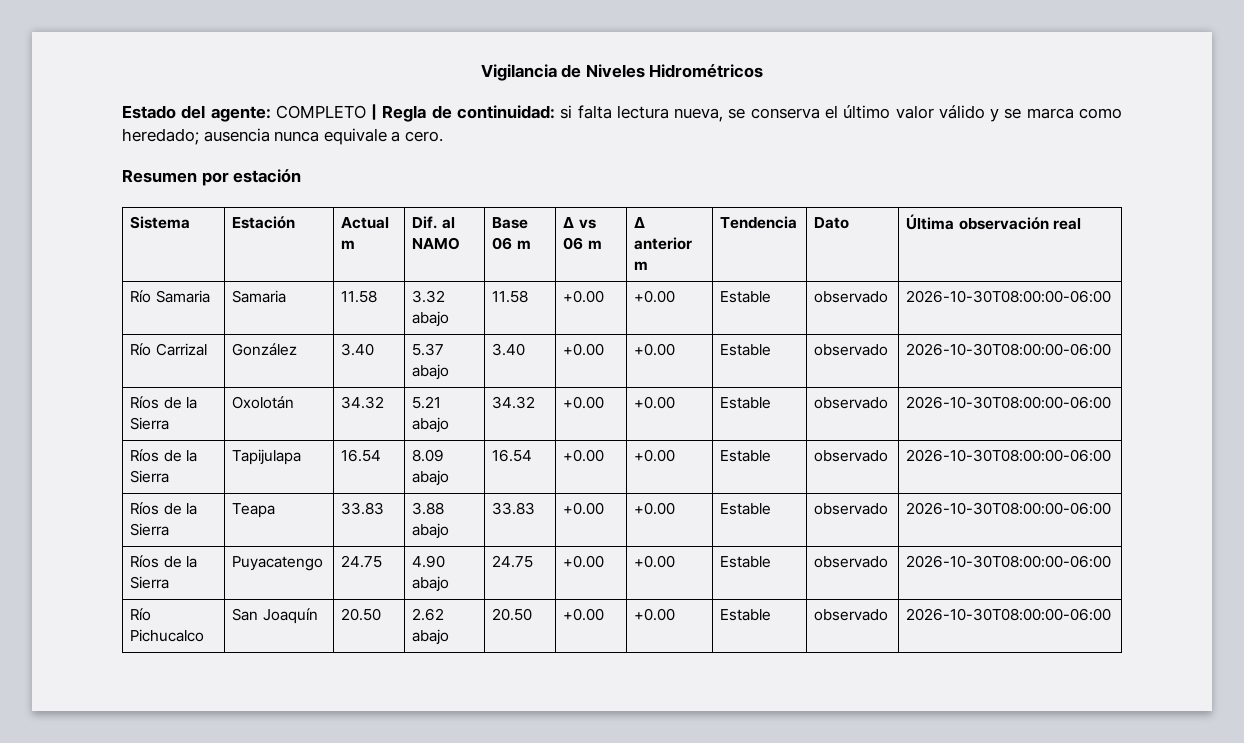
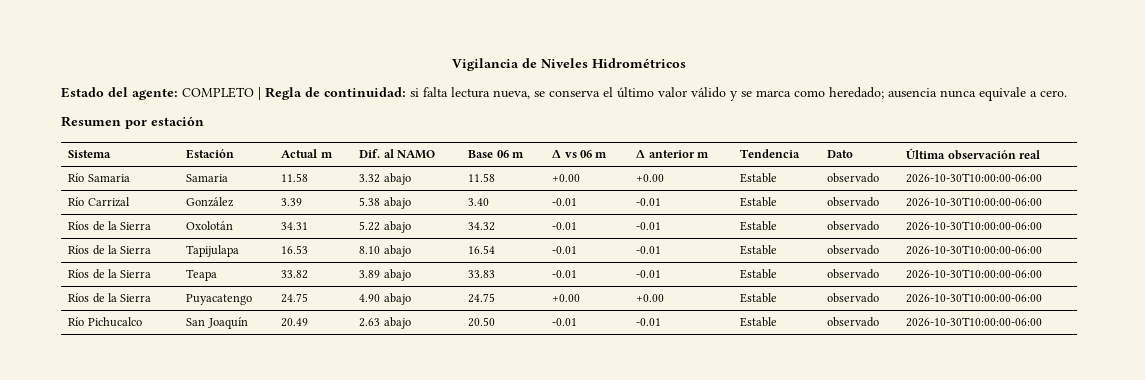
[906,290,1112,303] 2026-10-30T08:00:00-06:00 -> [906,173,1043,183] 2026-10-30T10:00:00-06:00
[341,343,375,356] [412,343,445,356] 3.40 | 5.37 -> [281,198,303,206] [359,197,381,206] 3.39 | 5.38
[563,343,605,356] [634,343,676,356] [720,344,772,356] [814,344,889,356] [906,343,1112,356] +0.00 | +0.00 | Estable | observado | 2026-10-30T08:00:00-06:00 -> [552,198,578,206] [636,198,662,206] [740,197,778,207] [827,197,880,207] [906,197,1043,207] -0.01 | -0.01 | Estable | observado | 2026-10-30T10:00:00-06:00
[341,396,385,409] [412,396,442,409] 34.32 | 5.21 -> [281,222,309,230] [359,221,381,231] 34.31 | 5.22
[563,396,605,409] [634,396,676,409] [720,397,772,409] [814,397,889,409] [906,396,1112,409] +0.00 | +0.00 | Estable | observado | 2026-10-30T08:00:00-06:00 -> [552,222,578,230] [636,222,662,230] [740,221,778,231] [827,221,880,231] [906,221,1043,231] -0.01 | -0.01 | Estable | observado | 2026-10-30T10:00:00-06:00
[341,449,382,462] [412,449,445,462] 16.54 | 8.09 -> [281,245,309,254] [359,246,381,254] 16.53 | 8.10
[563,449,605,462] [634,449,676,462] [720,450,772,462] [814,450,889,462] [906,449,1112,462] +0.00 | +0.00 | Estable | observado | 2026-10-30T08:00:00-06:00 -> [552,246,578,254] [636,246,662,254] [740,245,778,255] [827,245,880,255] [906,245,1043,255] -0.01 | -0.01 | Estable | observado | 2026-10-30T10:00:00-06:00
[341,502,385,515] [412,502,445,515] 33.83 | 3.88 -> [281,270,309,279] [359,270,381,278] 33.82 | 3.89
[563,502,605,515] [634,502,676,515] [720,503,772,515] [814,503,889,515] [906,502,1112,515] +0.00 | +0.00 | Estable | observado | 2026-10-30T08:00:00-06:00 -> [552,270,578,278] [636,270,662,278] [740,269,778,279] [827,269,880,279] [906,269,1043,279] -0.01 | -0.01 | Estable | observado | 2026-10-30T10:00:00-06:00
[906,555,1112,568] 2026-10-30T08:00:00-06:00 -> [906,293,1043,303] 2026-10-30T10:00:00-06:00
[341,608,382,621] [412,608,445,621] 20.50 | 2.62 -> [281,318,309,327] [359,318,381,327] 20.49 | 2.63
[563,608,605,621] [634,608,676,621] [720,609,772,621] [814,609,889,621] [906,608,1112,621] +0.00 | +0.00 | Estable | observado | 2026-10-30T08:00:00-06:00 -> [552,318,578,326] [636,318,662,326] [740,317,778,327] [827,317,880,327] [906,317,1043,327] -0.01 | -0.01 | Estable | observado | 2026-10-30T10:00:00-06:00

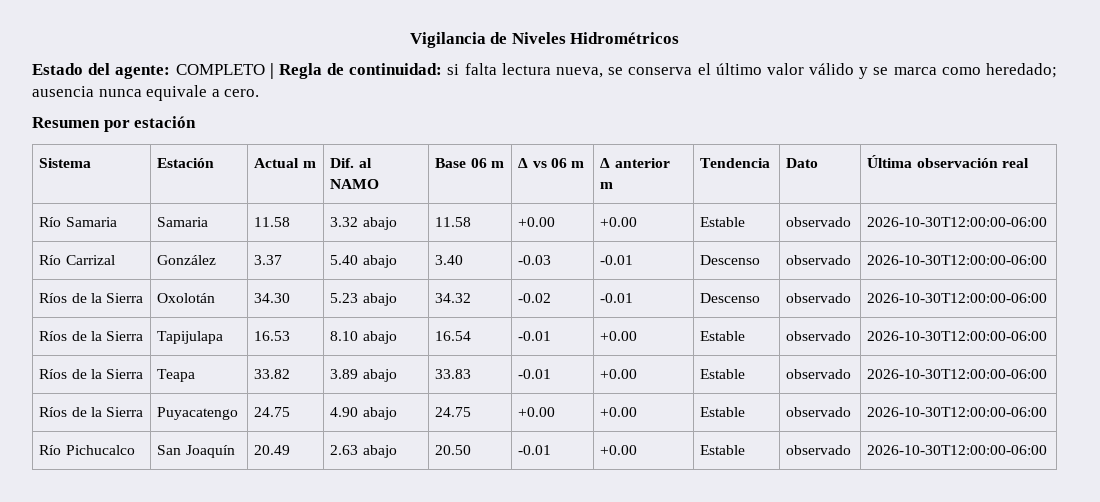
[906,173,1043,183] 2026-10-30T10:00:00-06:00 -> [867,217,1048,227] 2026-10-30T12:00:00-06:00
[281,198,303,206] [359,197,381,206] 3.39 | 5.38 -> [254,255,283,265] [330,255,359,265] 3.37 | 5.40
[552,198,578,206] [636,198,662,206] [740,197,778,207] [827,197,880,207] [906,197,1043,207] -0.01 | -0.01 | Estable | observado | 2026-10-30T10:00:00-06:00 -> [518,255,552,265] [600,255,634,265] [700,255,761,265] [786,255,852,265] [867,255,1048,265] -0.03 | -0.01 | Descenso | observado | 2026-10-30T12:00:00-06:00
[281,222,309,230] [359,221,381,231] 34.31 | 5.22 -> [254,293,291,303] [330,293,359,303] 34.30 | 5.23
[552,222,578,230] [636,222,662,230] [740,221,778,231] [827,221,880,231] [906,221,1043,231] -0.01 | -0.01 | Estable | observado | 2026-10-30T10:00:00-06:00 -> [518,293,552,303] [600,293,634,303] [700,293,761,303] [786,293,852,303] [867,293,1048,303] -0.02 | -0.01 | Descenso | observado | 2026-10-30T12:00:00-06:00
[636,246,662,254] [740,245,778,255] [827,245,880,255] [906,245,1043,255] -0.01 | Estable | observado | 2026-10-30T10:00:00-06:00 -> [600,331,638,341] [700,331,746,341] [786,331,852,341] [867,331,1048,341] +0.00 | Estable | observado | 2026-10-30T12:00:00-06:00
[636,270,662,278] [740,269,778,279] [827,269,880,279] [906,269,1043,279] -0.01 | Estable | observado | 2026-10-30T10:00:00-06:00 -> [600,369,638,379] [700,369,746,379] [786,369,852,379] [867,369,1048,379] +0.00 | Estable | observado | 2026-10-30T12:00:00-06:00
[906,293,1043,303] 2026-10-30T10:00:00-06:00 -> [867,407,1048,417] 2026-10-30T12:00:00-06:00
[636,318,662,326] [740,317,778,327] [827,317,880,327] [906,317,1043,327] -0.01 | Estable | observado | 2026-10-30T10:00:00-06:00 -> [600,445,638,455] [700,445,746,455] [786,445,852,455] [867,445,1048,455] +0.00 | Estable | observado | 2026-10-30T12:00:00-06:00

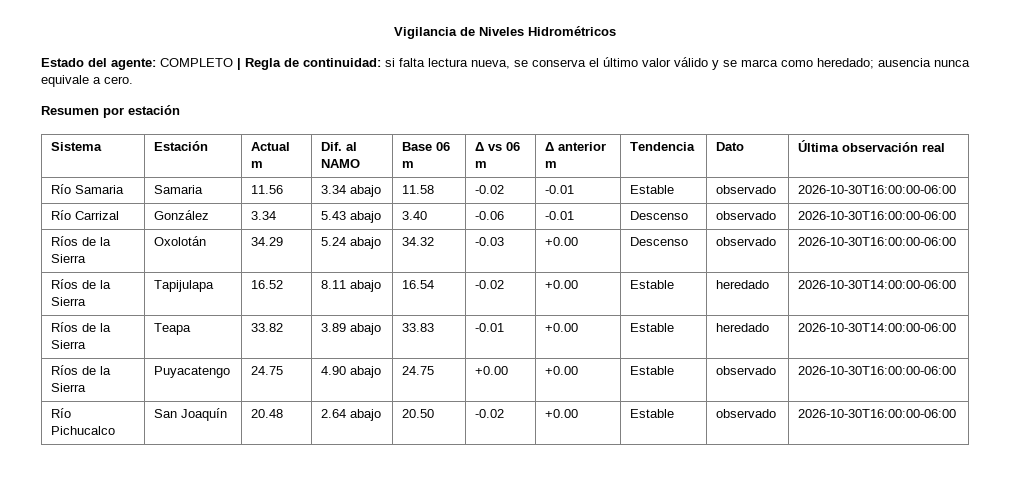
[254,217,291,227] [330,217,359,227] 11.58 | 3.32 -> [251,185,284,194] [321,185,347,194] 11.56 | 3.34
[518,217,556,227] [600,217,638,227] [700,217,746,227] [786,217,852,227] [867,217,1048,227] +0.00 | +0.00 | Estable | observado | 2026-10-30T12:00:00-06:00 -> [475,185,505,194] [545,185,575,194] [630,185,675,194] [716,185,777,194] [798,185,957,194] -0.02 | -0.01 | Estable | observado | 2026-10-30T16:00:00-06:00
[254,255,283,265] [330,255,359,265] 3.37 | 5.40 -> [251,211,277,220] [321,211,347,220] 3.34 | 5.43
[518,255,552,265] [600,255,634,265] [700,255,761,265] [786,255,852,265] [867,255,1048,265] -0.03 | -0.01 | Descenso | observado | 2026-10-30T12:00:00-06:00 -> [475,211,505,220] [545,211,575,220] [630,211,689,220] [716,211,777,220] [798,211,957,220] -0.06 | -0.01 | Descenso | observado | 2026-10-30T16:00:00-06:00
[254,293,291,303] [330,293,359,303] 34.30 | 5.23 -> [251,237,284,246] [321,237,347,246] 34.29 | 5.24
[518,293,552,303] [600,293,634,303] [700,293,761,303] [786,293,852,303] [867,293,1048,303] -0.02 | -0.01 | Descenso | observado | 2026-10-30T12:00:00-06:00 -> [475,237,505,246] [545,237,579,246] [630,237,689,246] [716,237,777,246] [798,237,957,246] -0.03 | +0.00 | Descenso | observado | 2026-10-30T16:00:00-06:00
[254,331,291,341] [330,331,359,341] 16.53 | 8.10 -> [251,280,284,289] [321,280,347,289] 16.52 | 8.11
[518,331,552,341] [600,331,638,341] [700,331,746,341] [786,331,852,341] [867,331,1048,341] -0.01 | +0.00 | Estable | observado | 2026-10-30T12:00:00-06:00 -> [475,280,505,289] [545,280,579,289] [630,280,675,289] [716,280,770,289] [798,280,957,289] -0.02 | +0.00 | Estable | heredado | 2026-10-30T14:00:00-06:00
[786,369,852,379] [867,369,1048,379] observado | 2026-10-30T12:00:00-06:00 -> [716,323,770,332] [798,323,957,332] heredado | 2026-10-30T14:00:00-06:00
[867,407,1048,417] 2026-10-30T12:00:00-06:00 -> [798,366,957,375] 2026-10-30T16:00:00-06:00
[254,445,291,455] [330,445,359,455] 20.49 | 2.63 -> [251,409,284,418] [321,409,347,418] 20.48 | 2.64
[518,445,552,455] [600,445,638,455] [700,445,746,455] [786,445,852,455] [867,445,1048,455] -0.01 | +0.00 | Estable | observado | 2026-10-30T12:00:00-06:00 -> [475,409,505,418] [545,409,579,418] [630,409,675,418] [716,409,777,418] [798,409,957,418] -0.02 | +0.00 | Estable | observado | 2026-10-30T16:00:00-06:00

